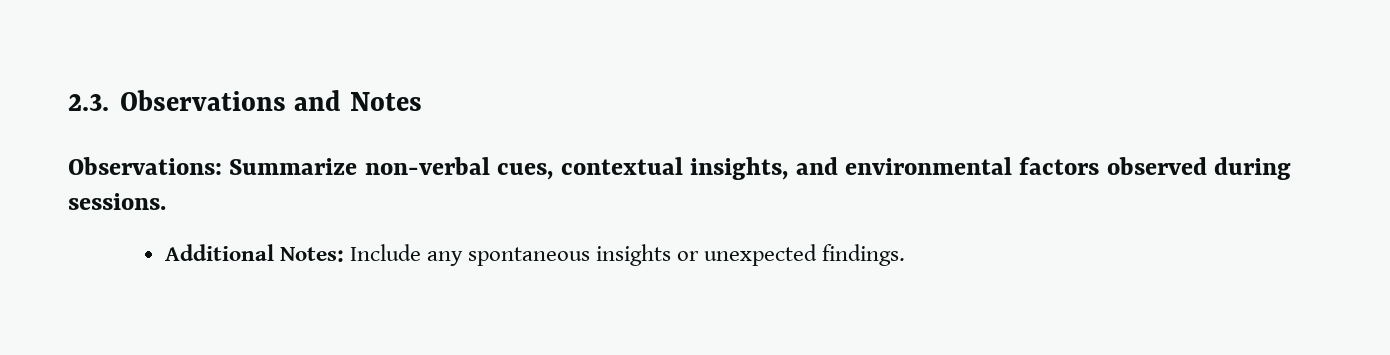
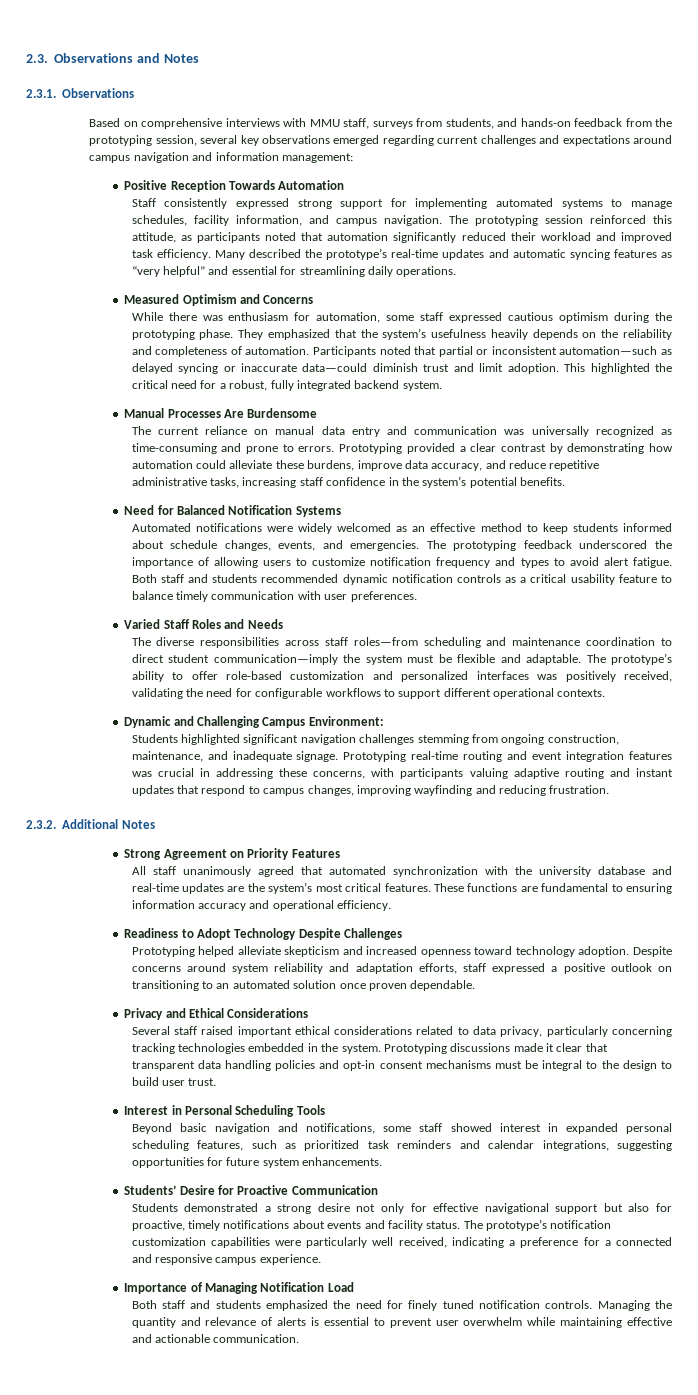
[68,157,1292,180] [68,193,166,210] [164,244,906,266] Observations: Summarize non-verbal cues, contextual insights, and environmental factors observed during sessions. // Additional Notes: Include any spontaneous insights or unexpected findings. -> [26,88,135,98] [89,118,672,129] [89,135,673,146] [89,152,353,163] [124,180,345,192] [131,198,672,209] [131,215,672,226] [131,232,672,243] [131,248,672,260] [131,266,457,277] [124,294,314,306] [131,312,672,323] [131,328,673,340] [131,346,673,357] [131,363,672,374] [131,380,442,391] [124,408,318,418] [131,426,672,437] [131,443,673,454] [131,460,600,471] [131,476,565,488] [124,505,341,517] [131,523,672,534] [131,540,672,551] [131,557,673,568] [131,574,672,585] [131,591,417,602] [124,619,283,629] [131,637,672,648] [131,653,672,665] [131,671,672,682] [131,688,606,699] [124,716,384,728] [131,734,619,745] [131,751,672,762] [131,768,673,779] [131,785,610,796] [26,819,155,829] [124,848,340,860] [131,866,672,877] [131,882,672,894] [131,900,392,911] [124,928,403,940] [131,946,672,957] [131,963,672,974] [131,980,476,991] [124,1008,309,1020] [131,1026,672,1037] [131,1043,608,1054] [131,1060,673,1071] [131,1077,217,1086] [124,1105,325,1117] [131,1123,672,1134] [131,1140,672,1151] [131,1157,383,1168] [124,1185,378,1195] [131,1203,673,1214] [131,1219,612,1231] [131,1237,672,1248] [131,1254,321,1265] [124,1282,354,1294] [131,1300,672,1311] [131,1317,672,1328] [131,1334,300,1343] 2.3.1. Observations // Based on comprehensive interviews with MMU staff, surveys from students, and hands-on feedback from the prototyping session, several key observations emerged regarding current challenges and expectations around campus navigation and information management: // Positive Reception Towards Automation // Staff consistently expressed strong support for implementing automated systems to manage schedules, facility information, and campus navigation. The prototyping session reinforced this attitude, as participants noted that automation significantly reduced their workload and improved task efficiency. Many described the prototype’s real-time updates and automatic syncing features as “very helpful” and essential for streamlining daily operations. // Measured Optimism and Concerns // While there was enthusiasm for automation, some staff expressed cautious optimism during the prototyping phase. They emphasized that the system’s usefulness heavily depends on the reliability and completeness of automation. Participants noted that partial or inconsistent automation—such as delayed syncing or inaccurate data—could diminish trust and limit adoption. This highlighted the critical need for a robust, fully integrated backend system. // Manual Processes Are Burdensome // The current reliance on manual data entry and communication was universally recognized as time-consuming and prone to errors. Prototyping provided a clear contrast by demonstrating how automation could alleviate these burdens, improve data accuracy, and reduce repetitive administrative tasks, increasing staff confidence in the system’s potential benefits. // Need for Balanced Notification Systems // Automated notifications were widely welcomed as an effective method to keep students informed about schedule changes, events, and emergencies. The prototyping feedback underscored the importance of allowing users to customize notification frequency and types to avoid alert fatigue. Both staff and students recommended dynamic notification controls as a critical usability feature to balance timely communication with user preferences. // Varied Staff Roles and Needs // The diverse responsibilities across staff roles—from scheduling and maintenance coordination to direct student communication—imply the system must be flexible and adaptable. The prototype’s ability to offer role-based customization and personalized interfaces was positively received, validating the need for configurable workflows to support different operational contexts. // Dynamic and Challenging Campus Environment: // Students highlighted significant navigation challenges stemming from ongoing construction, maintenance, and inadequate signage. Prototyping real-time routing and event integration features was crucial in addressing these concerns, with participants valuing adaptive routing and instant updates that respond to campus changes, improving wayfinding and reducing frustration. // 2.3.2. Additional Notes // Strong Agreement on Priority Features // All staff unanimously agreed that automated synchronization with the university database and real-time updates are the system’s most critical features. These functions are fundamental to ensuring information accuracy and operational efficiency. // Readiness to Adopt Technology Despite Challenges // Prototyping helped alleviate skepticism and increased openness toward technology adoption. Despite concerns around system reliability and adaptation efforts, staff expressed a positive outlook on transitioning to an automated solution once proven dependable. // Privacy and Ethical Considerations // Several staff raised important ethical considerations related to data privacy, particularly concerning tracking technologies embedded in the system. Prototyping discussions made it clear that transparent data handling policies and opt-in consent mechanisms must be integral to the design to build user trust. // Interest in Personal Scheduling Tools // Beyond basic navigation and notifications, some staff showed interest in expanded personal scheduling features, such as prioritized task reminders and calendar integrations, suggesting opportunities for future system enhancements. // Students’ Desire for Proactive Communication // Students demonstrated a strong desire not only for effective navigational support but also for proactive, timely notifications about events and facility status. The prototype’s notification customization capabilities were particularly well received, indicating a preference for a connected and responsive campus experience. // Importance of Managing Notification Load // Both staff and students emphasized the need for finely tuned notification controls. Managing the quantity and relevance of alerts is essential to prevent user overwhelm while maintaining effective and actionable communication.

